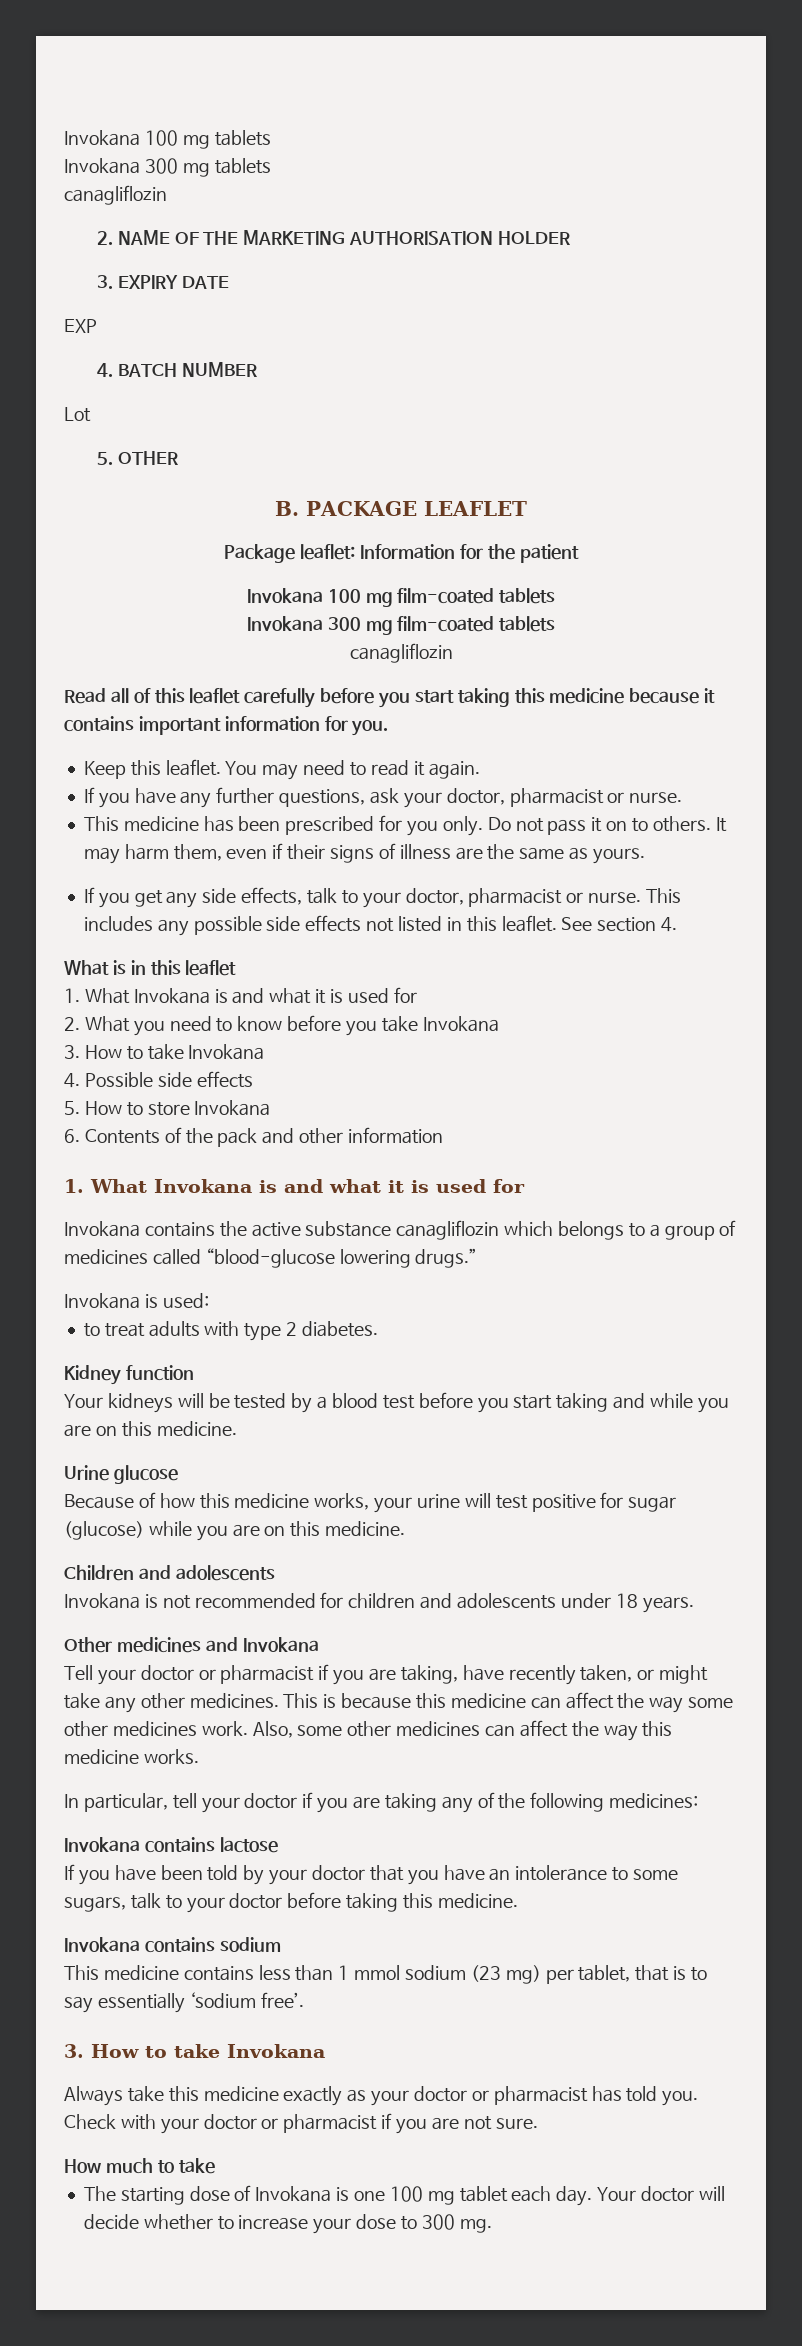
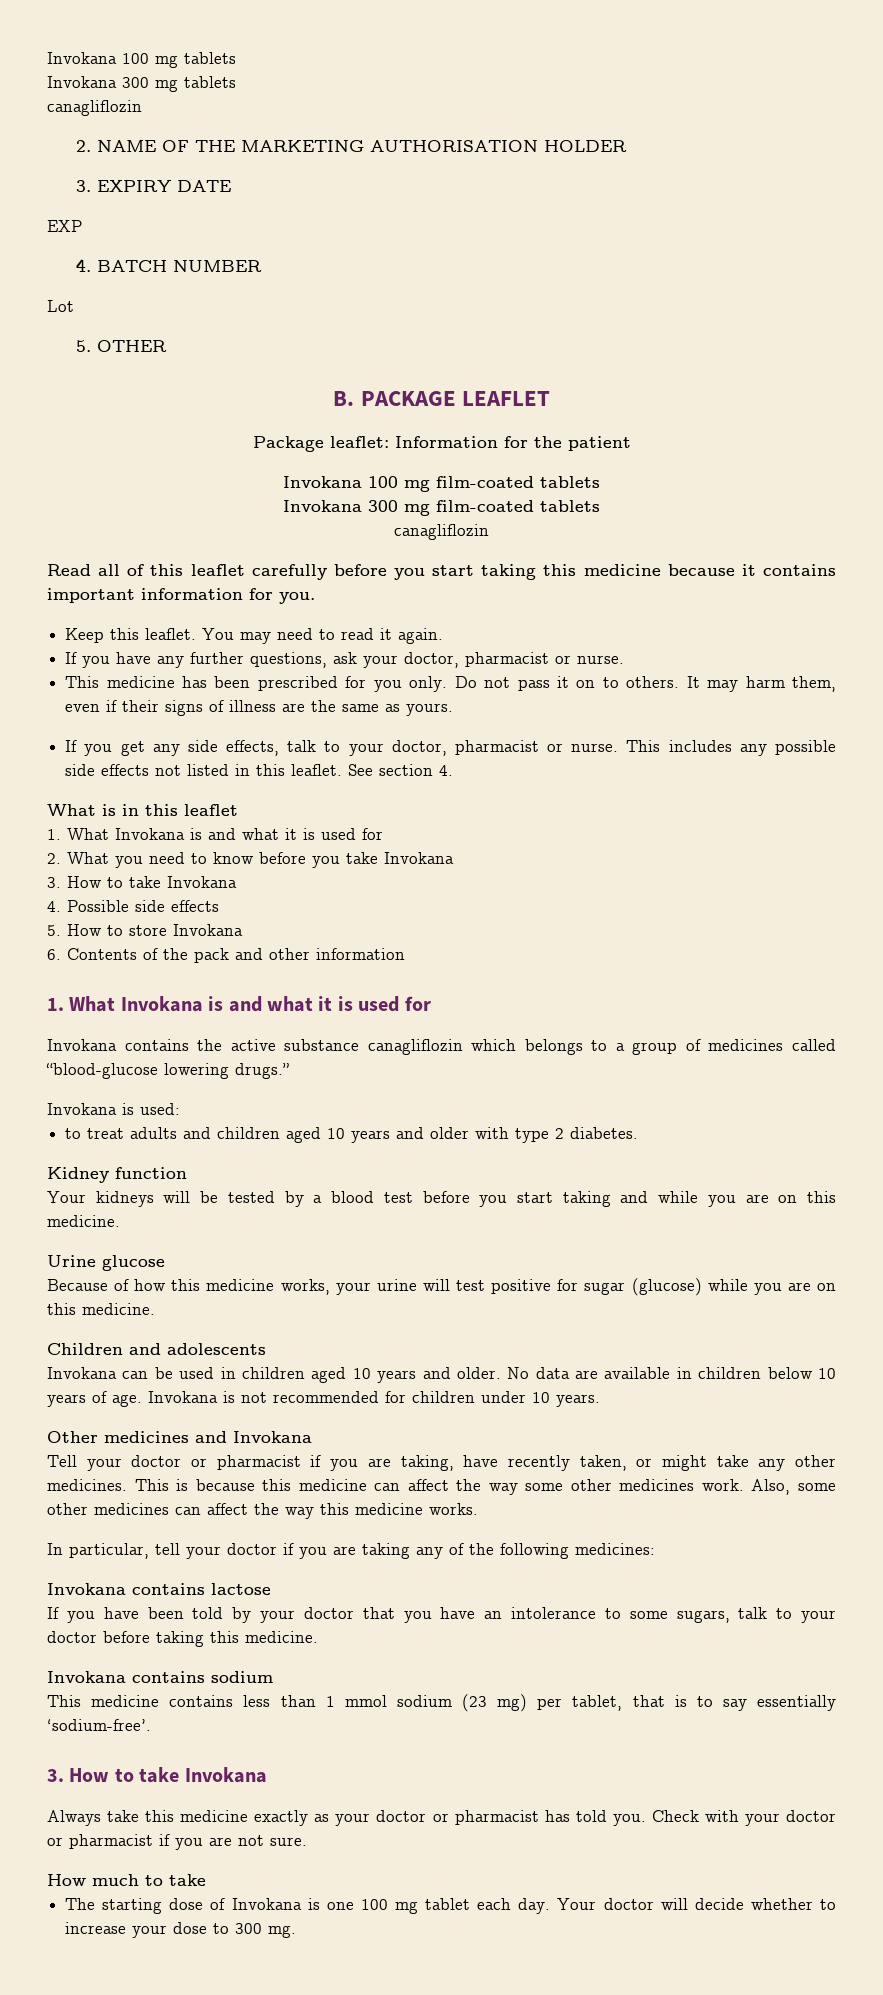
(200, 1329) none -> [183,1127,470,1143] and children aged 10 years and older
(140, 1601) none -> [122,1367,837,1383] [47,1391,218,1407] can be used in children aged 10 years and older. No data are available in children below 10 years of age. Invokana
[420,1593,638,1609] and adolescents under 18 -> [481,1391,550,1403] under 10
[189,1992,304,2008] ‘sodium free’. -> [47,1719,151,1731] ‘sodium-free’.

